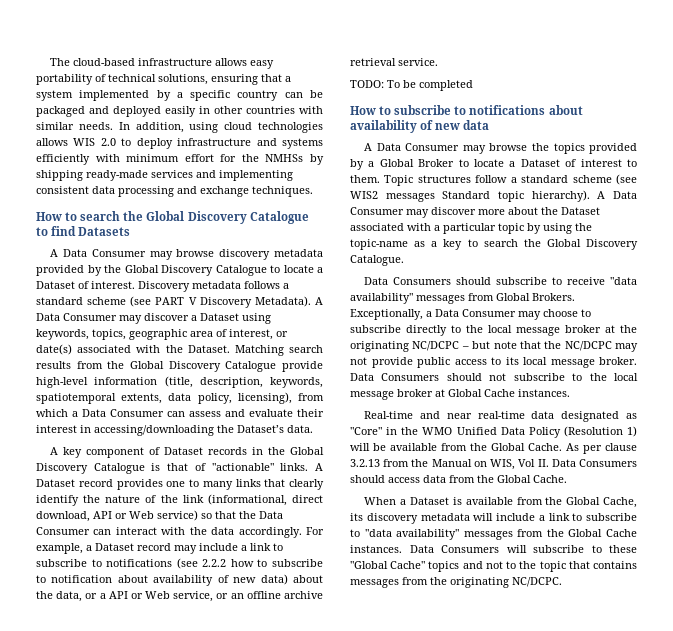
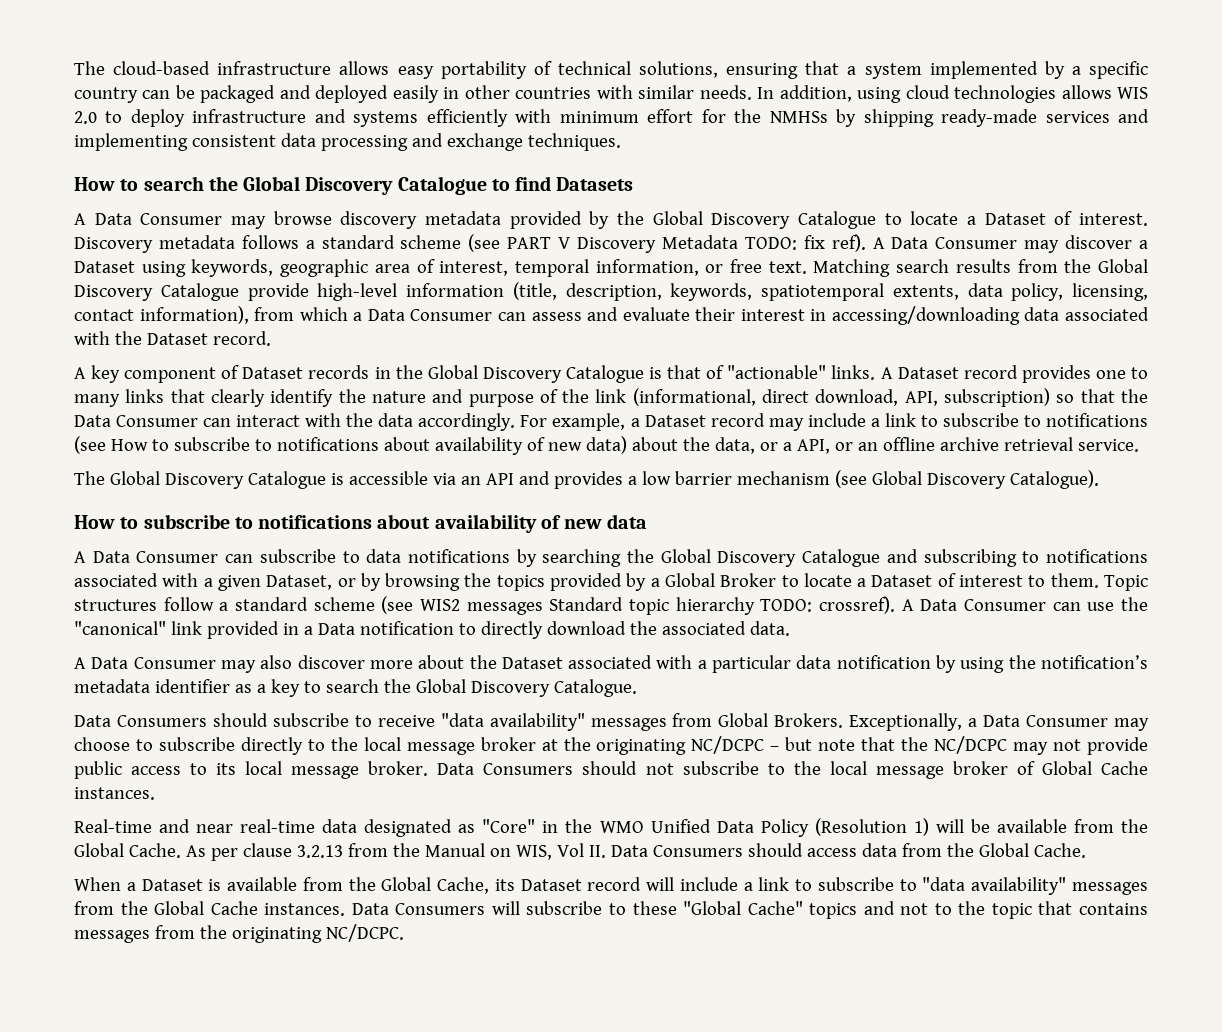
[254,296,311,307] Metadata). -> [661,234,866,252] Metadata TODO: fix ref).
[92,329,126,340] topics, -> (274, 268) none
[276,331,288,337] [36,344,230,355] or date(s) associated with the Dataset. -> [514,259,807,277] temporal information, or free text.
[237,392,292,404] licensing), -> [1072,283,1148,301] [74,306,249,324] licensing, contact information),
[217,425,313,433] the Dataset’s data. -> [1024,307,1149,321] [74,331,271,346] data associated with the Dataset record.
(141, 499) none -> [432,389,534,407] and purpose
[93,510,198,521] API or Web service) -> [904,388,1051,407] API, subscription)
[202,559,324,567] [36,575,113,583] 2.2.2 how to subscribe to notification -> [110,437,379,451] How to subscribe to notifications
[108,591,214,602] API or Web service, -> [796,439,830,454] API,
[350,80,473,91] TODO: To be completed -> [74,470,1099,489] The Global Discovery Catalogue is accessible via an API and provides a low barrier mechanism (see Global Discovery Catalogue).
[462,143,528,154] may browse -> [225,549,1149,567] [74,573,461,591] can subscribe to data notifications by searching the Global Discovery Catalogue and subscribing to notifications associated with a given Dataset, or by browsing
[531,190,637,202] [350,207,429,218] hierarchy). A Data Consumer may -> [675,596,1148,615] [74,621,790,639] [74,655,293,673] hierarchy TODO: crossref). A Data Consumer can use the "canonical" link provided in a Data notification to directly download the associated data. // A Data Consumer may also
[498,223,524,234] topic -> [796,655,931,669] data notification
[350,239,408,250] topic-name -> [1040,655,1148,669] [74,679,230,693] notification’s metadata identifier
[435,389,445,397] at -> [1016,761,1035,775] of
[366,513,470,524] discovery metadata -> [520,877,642,891] Dataset record

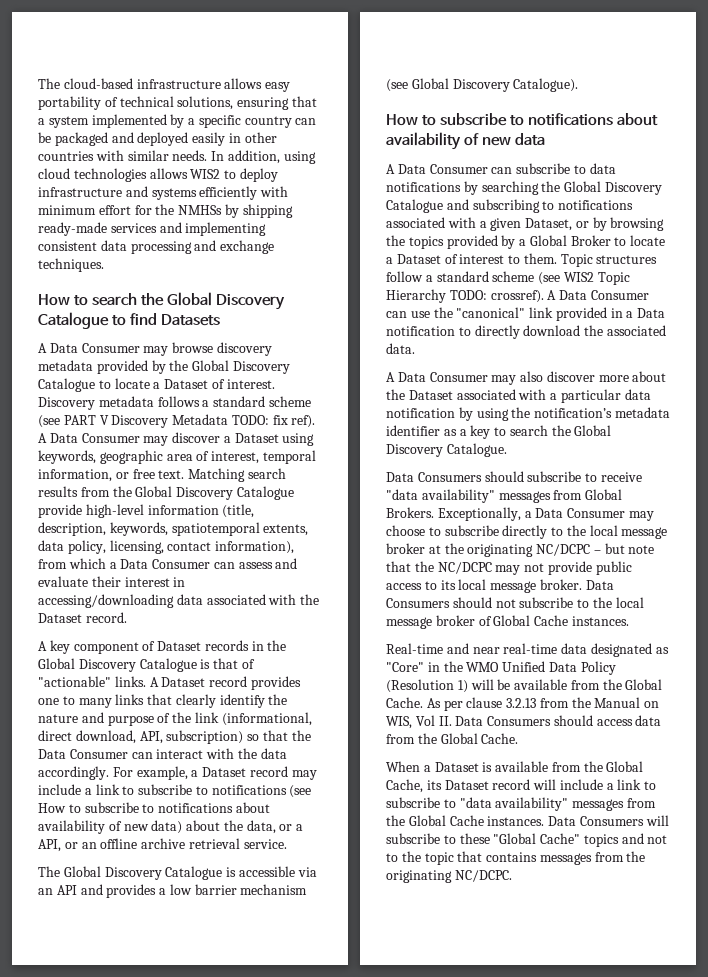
[1117,87,1149,99] [74,111,97,124] WIS 2.0 -> [190,169,221,179] WIS2
[466,597,755,615] messages Standard topic hierarchy -> [597,272,630,285] [386,289,446,303] Topic Hierarchy

